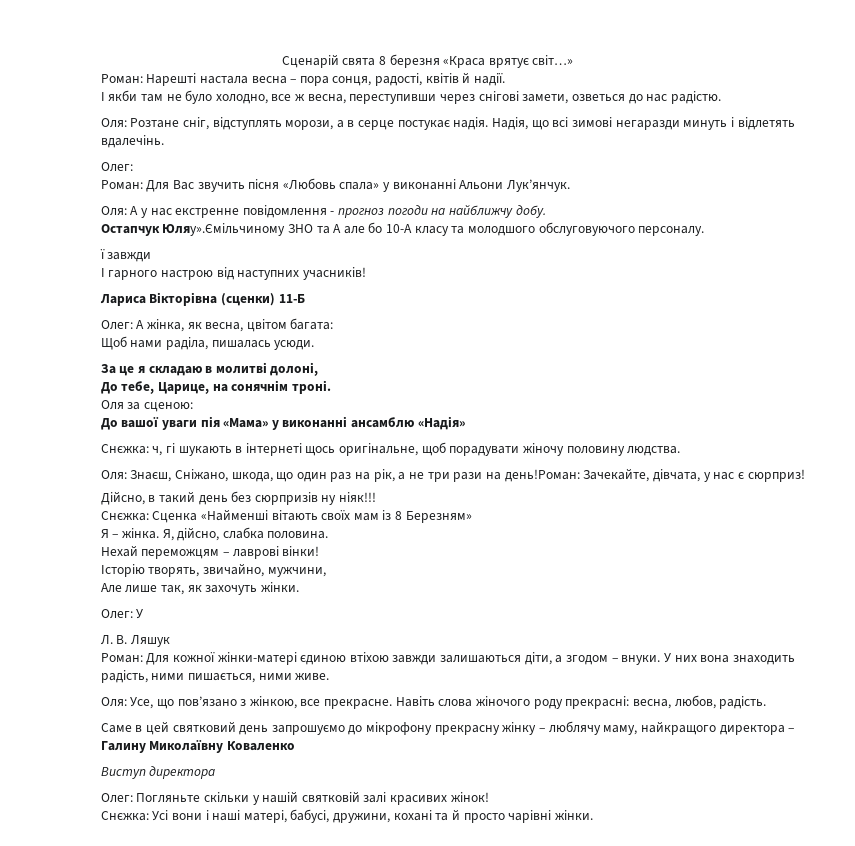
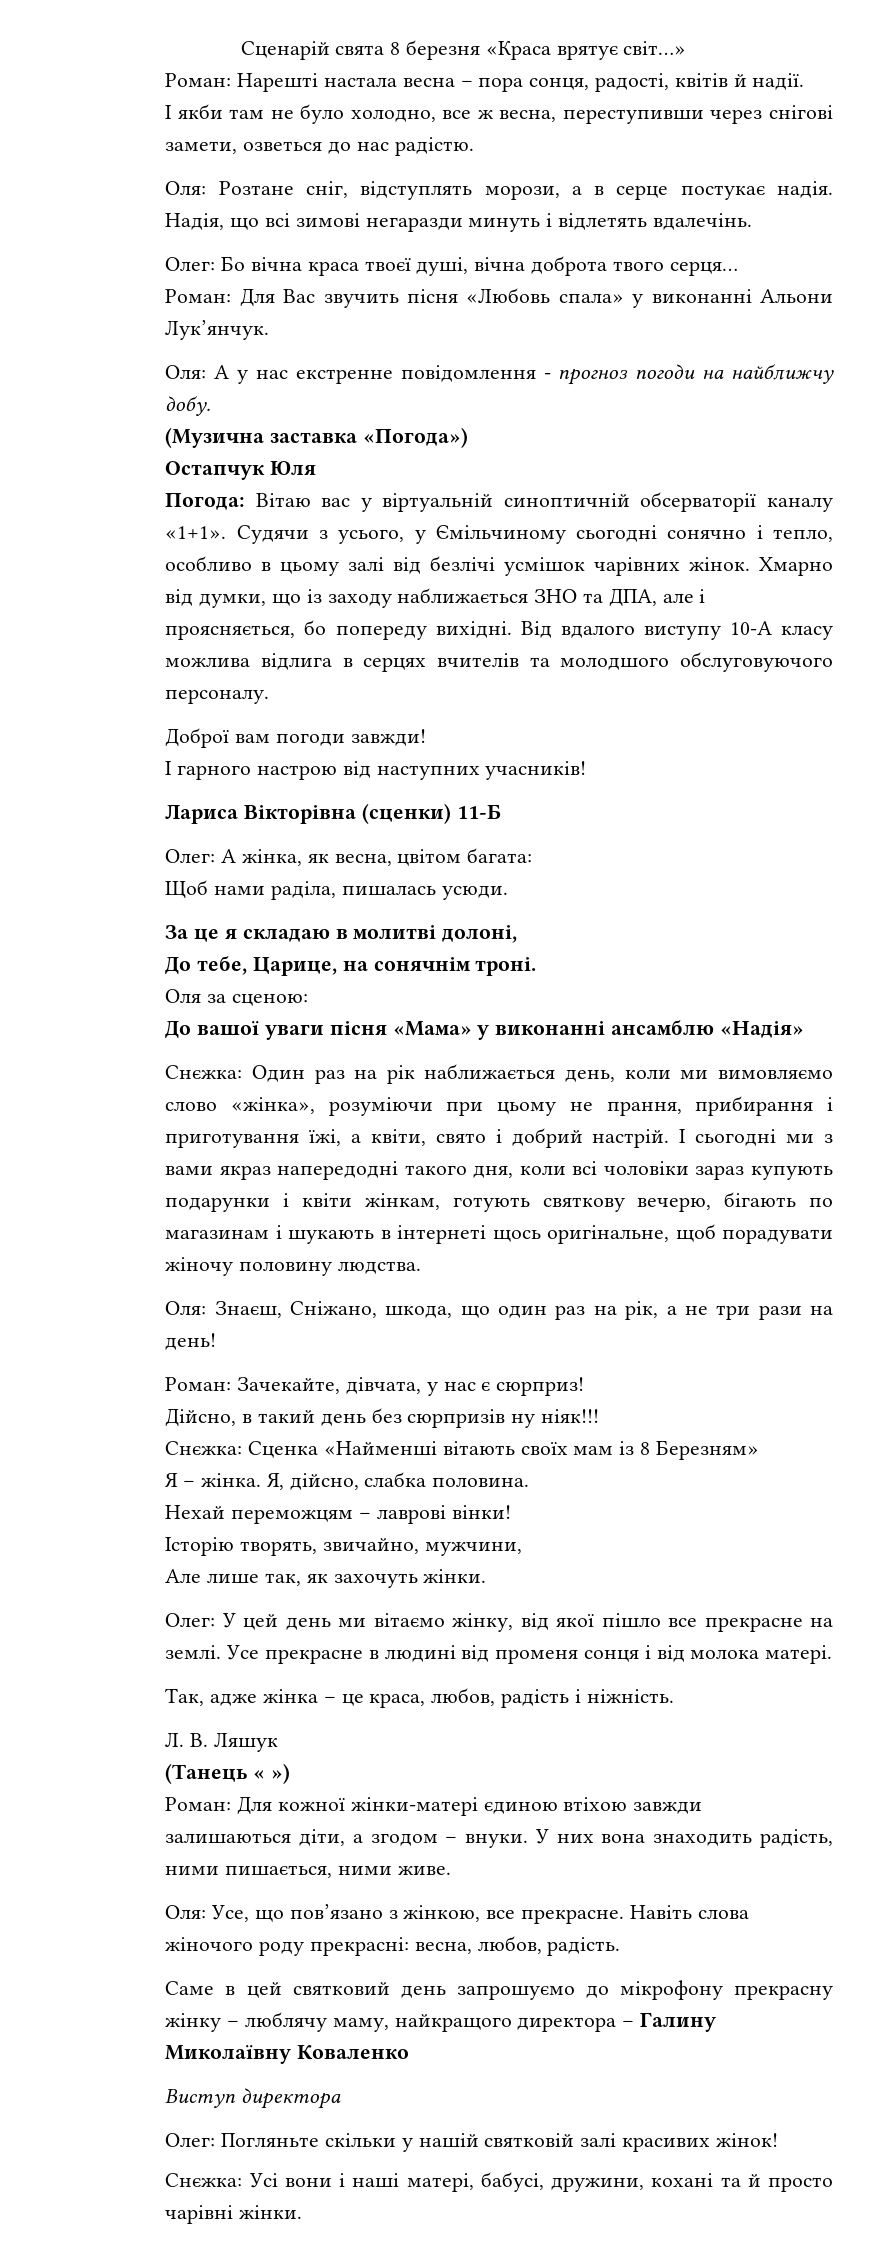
(133, 167) none -> [221,256,738,276] Бо вічна краса твоєї душі, вічна доброта твого серця…
[100,222,449,236] Остапчук Юляу».Ємільчиному ЗНО та А але бо 10-А класу -> [165,427,468,448] [165,461,317,480] [165,492,833,512] [165,525,833,544] [165,556,834,576] [165,588,706,608] [165,620,833,640] [165,653,519,672] (Музична заставка «Погода») // Остапчук Юля // Погода: Вітаю вас у віртуальній синоптичній обсерваторії каналу «1+1». Судячи з усього, у Ємільчиному сьогодні сонячно і тепло, особливо в цьому залі від безлічі усмішок чарівних жінок. Хмарно від думки, що із заходу наближається ЗНО та ДПА, але і проясняється, бо попереду вихідні. Від вдалого виступу 10-А класу можлива відлига в серцях вчителів
[99,249,152,262] ї завжди -> [165,728,426,748] Доброї вам погоди завжди!
[200,416,220,427] пія -> [329,1021,387,1035] пісня
[152,443,175,456] ч, гі -> [251,1064,833,1084] [165,1096,833,1116] [165,1128,834,1148] [165,1161,834,1180] [165,1192,833,1212] [165,1225,282,1239] Один раз на рік наближається день, коли ми вимовляємо слово «жінка», розуміючи при цьому не прання, прибирання і приготування їжі, а квіти, свято і добрий настрій. І сьогодні ми з вами якраз напередодні такого дня, коли всі чоловіки зараз купують подарунки і квіти жінкам, готують святкову вечерю, бігають по магазинам і
[504,469,580,482] день!Роман: -> [165,1333,217,1350] [165,1377,232,1391] день! // Роман:
(144, 614) none -> [243,1613,834,1632] [165,1645,833,1664] [165,1688,674,1708] цей день ми вітаємо жінку, від якої пішло все прекрасне на землі. Усе прекрасне в людині від променя сонця і від молока матері. // Так, адже жінка – це краса, любов, радість і ніжність.
(170, 641) none -> [165,1763,290,1784] // (Танець « »)

